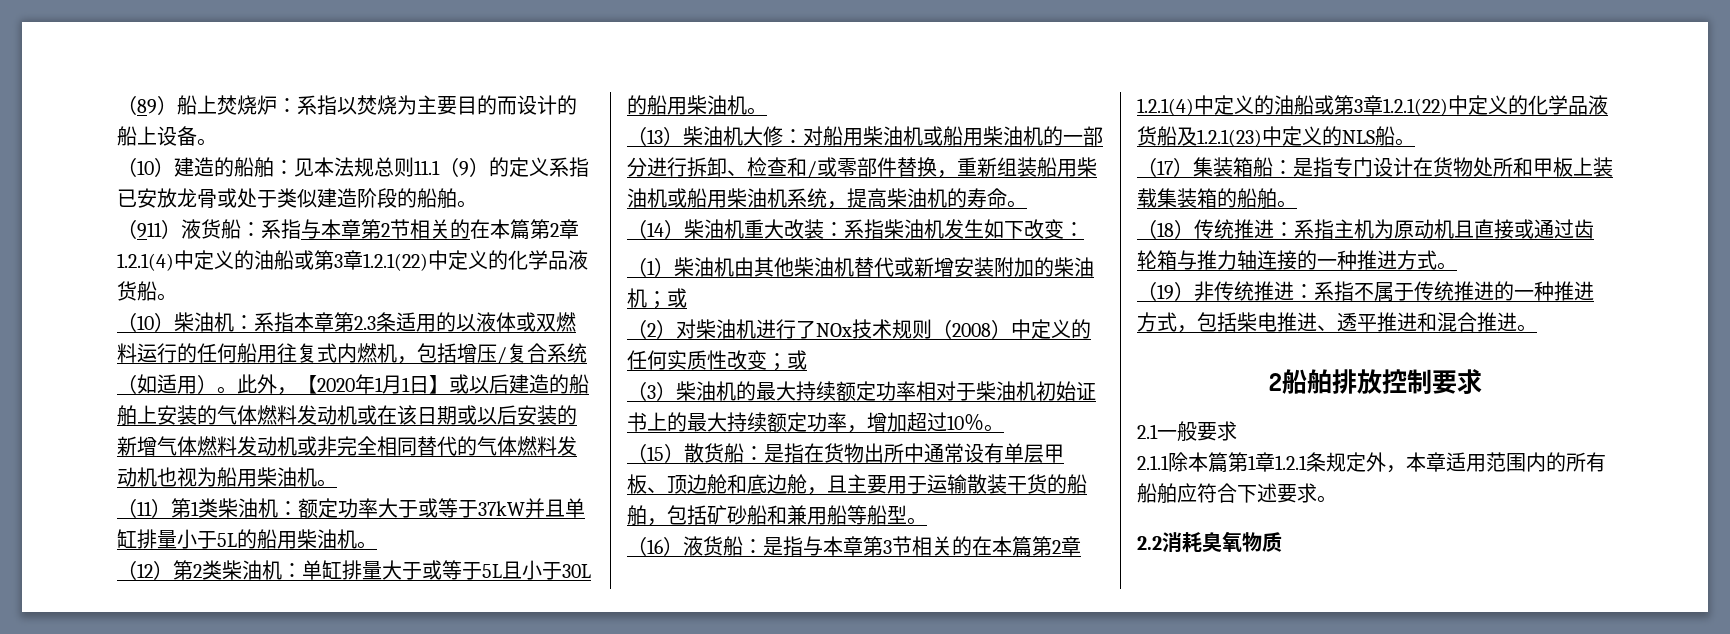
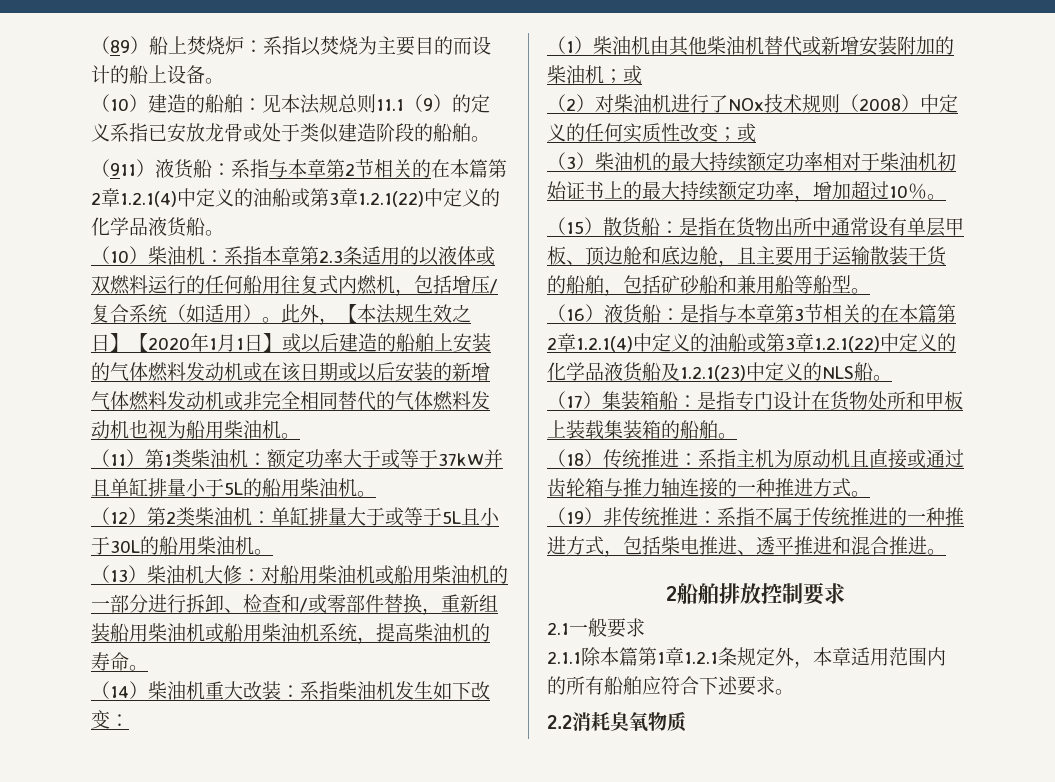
(317, 384) none -> [357,304,471,324] [91,333,148,352] 本法规生效之日】【

